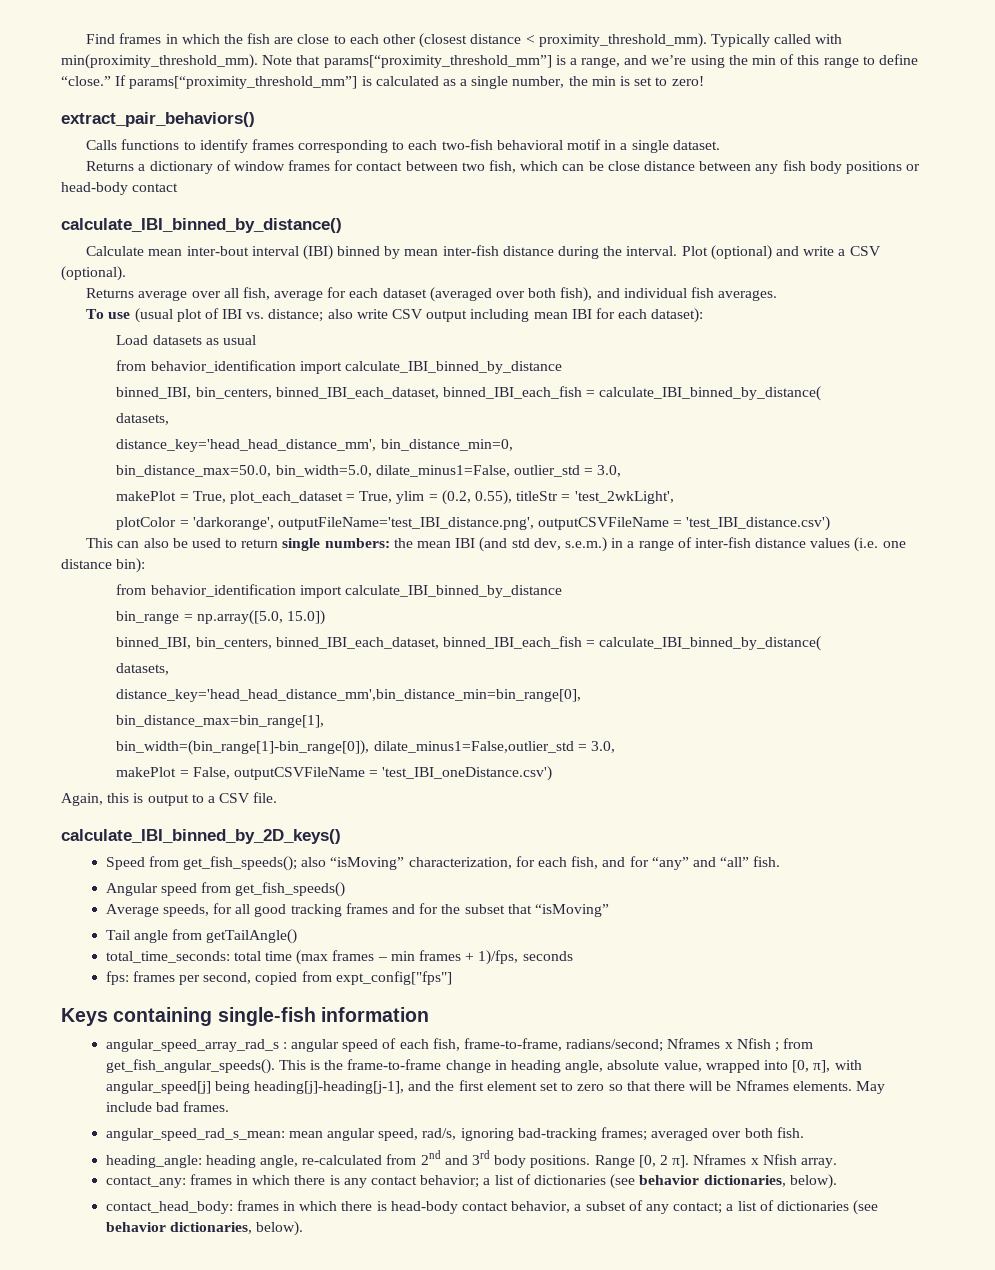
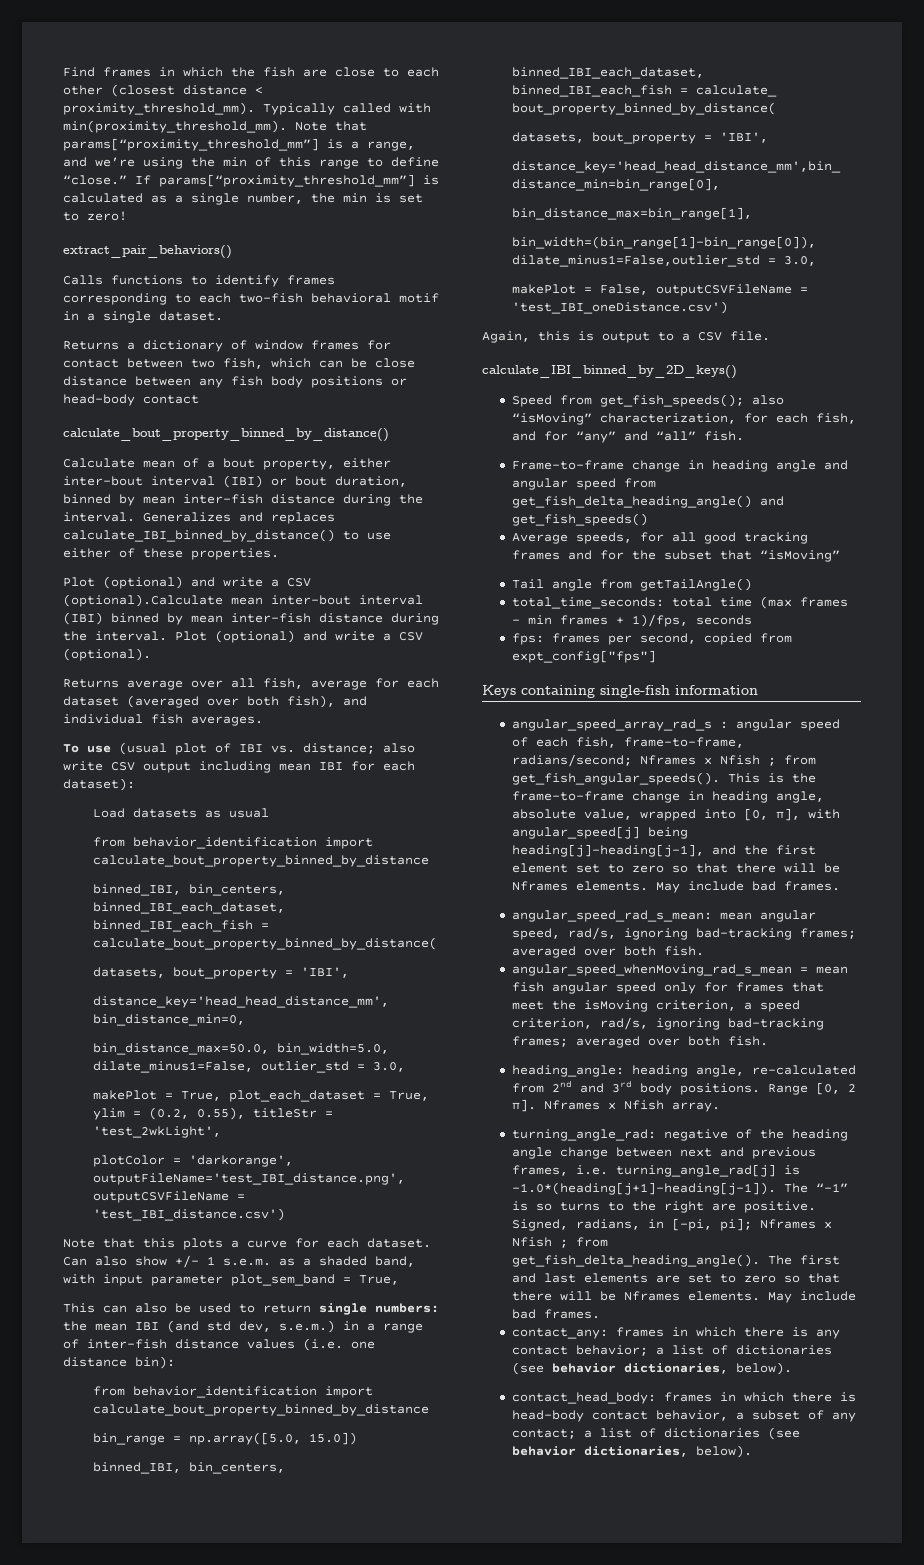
[61,218,342,233] calculate_IBI_binned_by_distance() -> [63,428,389,442] calculate_bout_property_binned_by_distance()
(183, 252) none -> [183,458,391,470] [63,475,407,488] [63,494,423,506] [63,512,335,524] [63,529,391,542] [63,548,279,560] [63,576,311,589] [63,594,263,607] of a bout property, either inter-bout interval (IBI) or bout duration, binned by mean inter-fish distance during the interval. Generalizes and replaces calculate_IBI_binned_by_distance() to use either of these properties. // Plot (optional) and write a CSV (optional).Calculate mean
[344,361,562,374] [116,386,822,401] [116,413,170,425] calculate_IBI_binned_by_distance // binned_IBI, bin_centers, binned_IBI_each_dataset, binned_IBI_each_fish = calculate_IBI_binned_by_distance( // datasets, -> [92,855,429,867] [92,884,285,896] [92,902,285,914] [92,920,269,932] [92,937,437,950] [92,967,349,979] calculate_bout_property_binned_by_distance // binned_IBI, bin_centers, binned_IBI_each_dataset, binned_IBI_each_fish = calculate_bout_property_binned_by_distance( // datasets, bout_property = 'IBI',
(831, 523) none -> [63,1238,431,1250] [63,1255,415,1268] [63,1274,399,1286] // Note that this plots a curve for each dataset. Can also show +/- 1 s.e.m. as a shaded band, with input parameter plot_sem_band = True,
[344,585,562,598] calculate_IBI_binned_by_distance -> [92,1404,429,1416] calculate_bout_property_binned_by_distance
[599,636,822,651] [116,663,170,675] calculate_IBI_binned_by_distance( // datasets, -> [695,85,777,97] [511,102,776,115] [511,132,768,144] calculate_ bout_property_binned_by_distance( // datasets, bout_property = 'IBI',
[105,882,232,896] Angular speed from -> [511,460,848,472] [511,478,656,490] [511,495,784,508] Frame-to-frame change in heading angle and angular speed from get_fish_delta_heading_angle() and
(804, 1132) none -> [511,964,848,976] [511,982,824,994] [511,1000,800,1012] [511,1017,824,1030] [511,1036,768,1048] // angular_speed_whenMoving_rad_s_mean = mean fish angular speed only for frames that meet the isMoving criterion, a speed criterion, rad/s, ignoring bad-tracking frames; averaged over both fish.
(837, 1163) none -> [511,1129,848,1141] [511,1147,816,1159] [511,1164,800,1177] [511,1182,848,1195] [511,1201,816,1213] [511,1218,832,1231] [511,1237,608,1248] [511,1254,840,1267] [511,1273,840,1283] [511,1291,856,1303] [511,1309,600,1319] // turning_angle_rad: negative of the heading angle change between next and previous frames, i.e. turning_angle_rad[j] is -1.0*(heading[j+1]-heading[j-1]). The “-1” is so turns to the right are positive. Signed, radians, in [-pi, pi]; Nframes x Nfish ; from get_fish_delta_heading_angle(). The first and last elements are set to zero so that there will be Nframes elements. May include bad frames.

